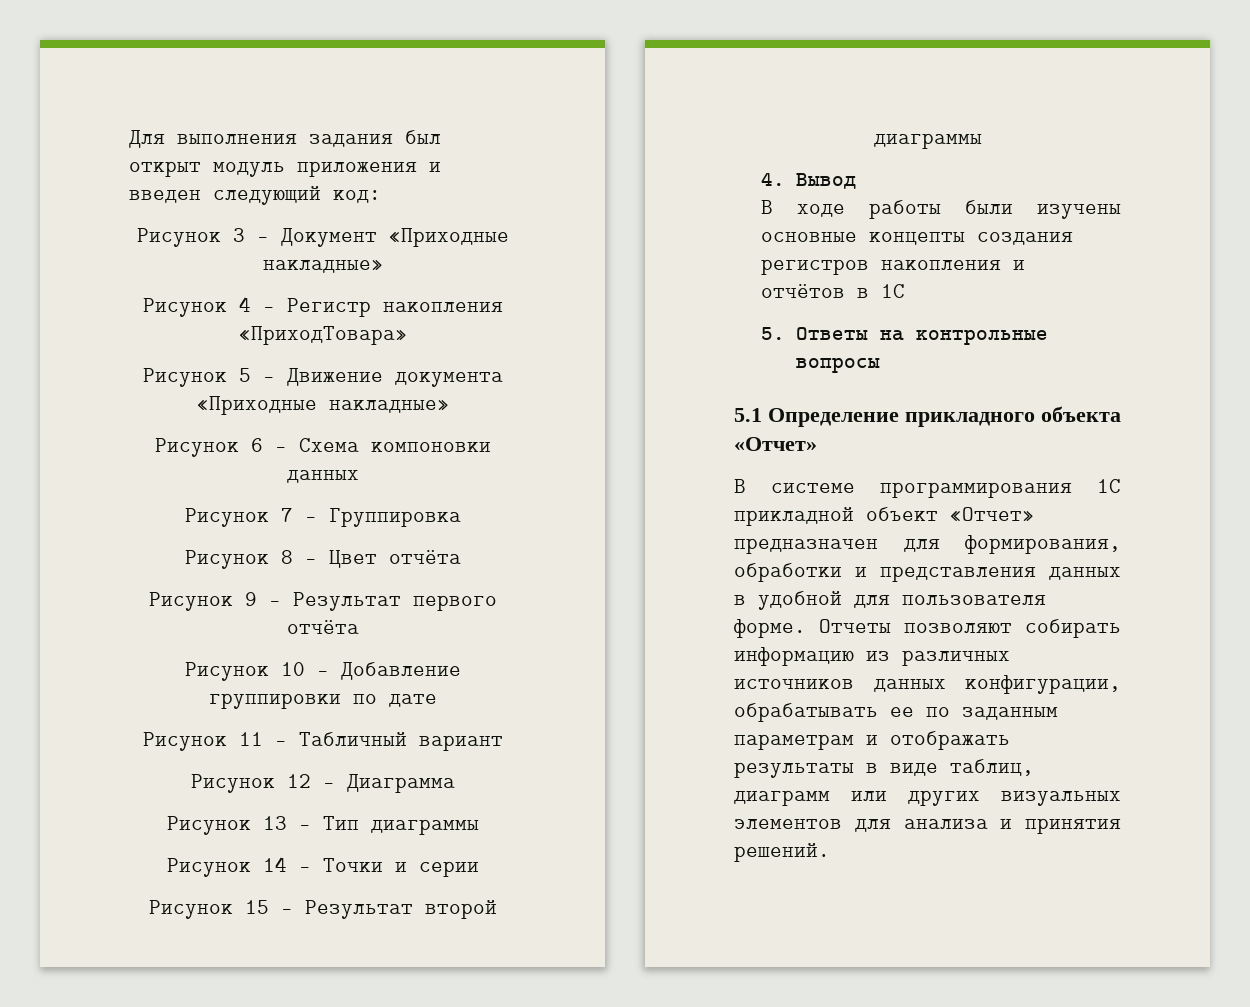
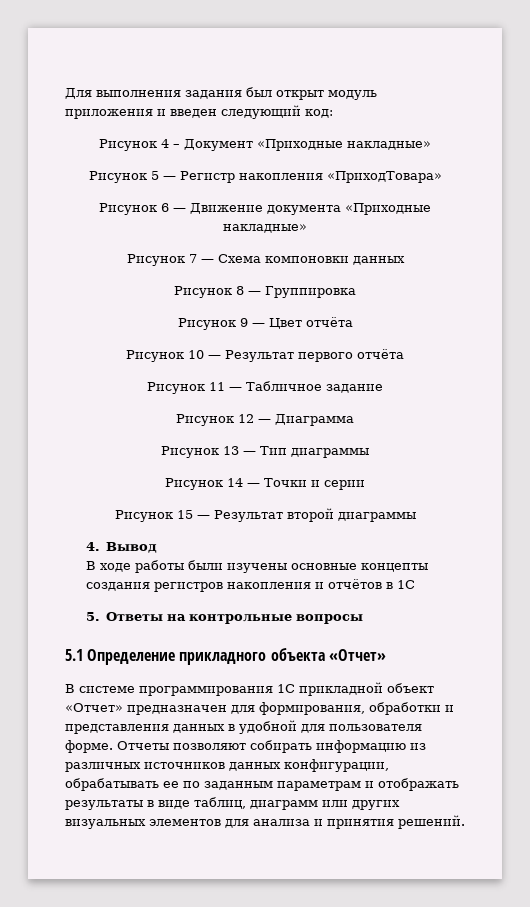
[232,228,245,242] 3 -> [161,139,169,148] 4
[238,297,251,312] 4 -> [150,171,159,180] 5
[238,368,251,382] 5 -> [161,203,169,212] 6
[250,438,263,452] 6 -> [188,254,197,263] 7
[280,508,293,522] 7 -> [236,286,244,295] 8
[280,550,293,564] 8 -> [239,318,248,327] 9
[244,592,257,606] 9 -> [188,350,204,359] 10
[184,662,461,681] [208,693,437,709] // Рисунок 10 — Добавление группировки по дате -> (404, 354) none
[298,732,503,751] Табличный вариант -> [246,381,383,393] Табличное задание

